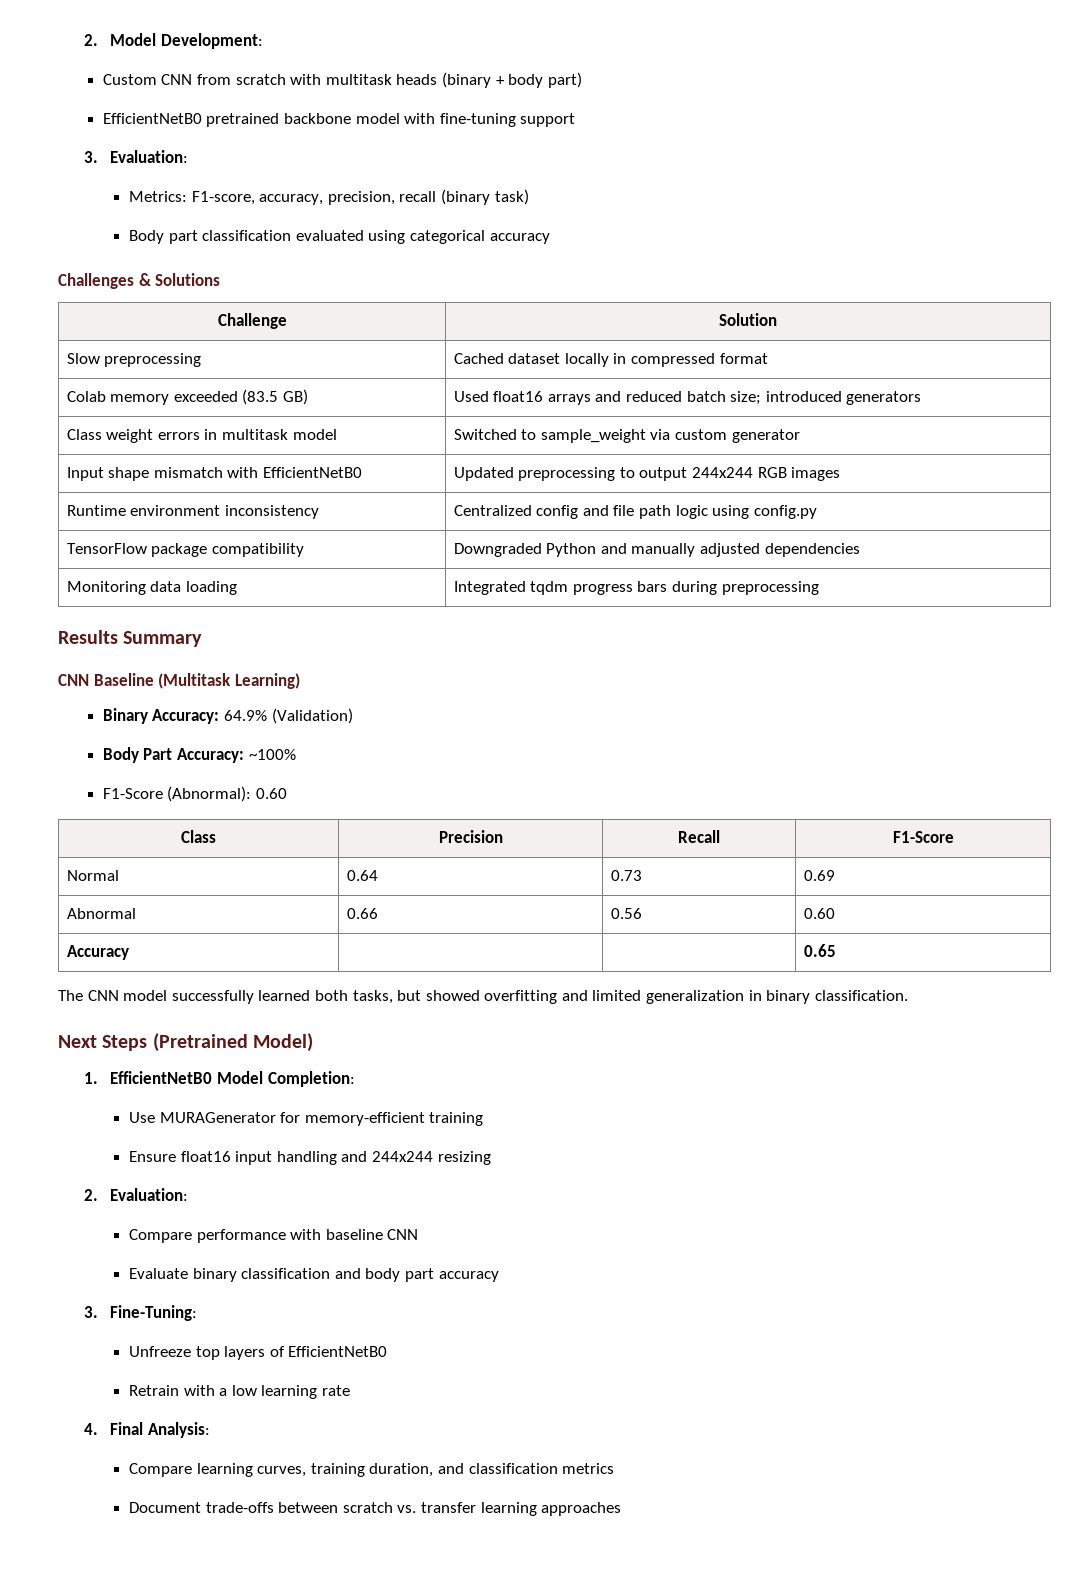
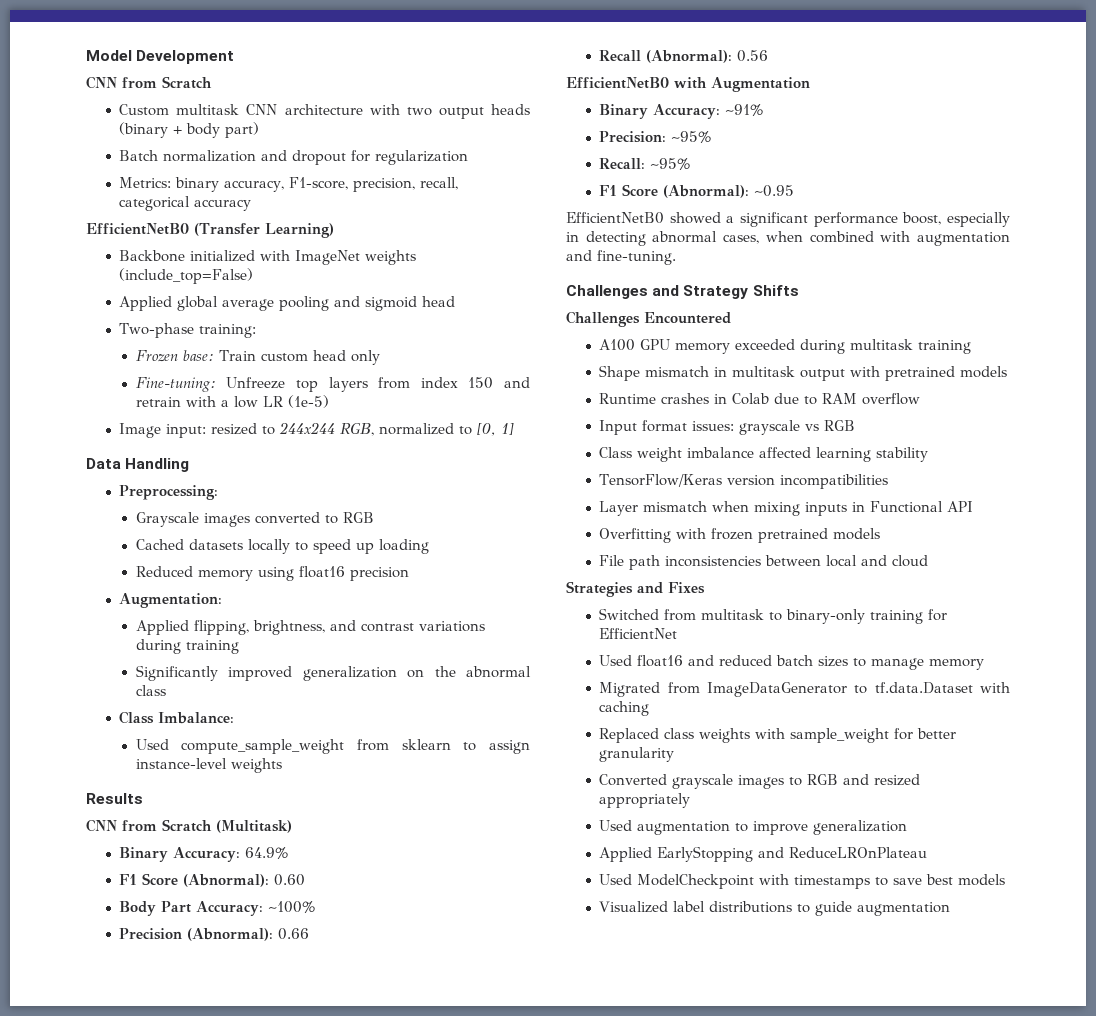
[84,33,263,49] [102,74,392,85] 2. Model Development: // Custom CNN from scratch with multitask -> [86,50,235,64] [86,76,212,89] [119,104,484,119] Model Development // CNN from Scratch // Custom multitask CNN architecture with two output
[102,113,576,127] [84,150,189,163] [129,189,529,205] [129,230,550,244] [58,273,221,289] [217,313,287,329] [718,313,777,326] [66,353,202,367] [453,353,768,367] [66,389,309,405] [453,391,922,405] [66,429,337,443] [453,429,800,443] [66,467,363,481] [453,467,841,481] [66,505,319,519] [453,505,817,519] [66,543,304,557] [453,543,860,557] [66,581,237,595] [453,581,819,595] EfficientNetB0 pretrained backbone model with fine-tuning support // 3. Evaluation: // Metrics: F1-score, accuracy, precision, recall (binary task) // Body part classification evaluated using categorical accuracy // Challenges & Solutions // Challenge | Solution // Slow preprocessing | Cached dataset locally in compressed format // Colab memory exceeded (83.5 GB) | Used float16 arrays and reduced batch size; introduced generators // Class weight errors in multitask model | Switched to sample_weight via custom generator // Input shape mismatch with EfficientNetB0 | Updated preprocessing to output 244x244 RGB images // Runtime environment inconsistency | Centralized config and file path logic using config.py // TensorFlow package compatibility | Downgraded Python and manually adjusted dependencies // Monitoring data loading | Integrated tqdm progress bars during preprocessing -> [119,150,469,165] [119,177,459,192] [119,196,252,211] [86,223,334,238] [119,250,417,265] [119,268,254,284] [119,296,456,311] [119,323,257,338] [135,350,380,365] [135,377,530,392] [135,395,329,408] [119,422,515,438] [86,458,190,472] [119,485,219,500] [135,512,374,527] [135,539,429,554] [135,566,409,581] [119,593,223,608] [135,620,485,635] [135,639,239,654] [135,665,531,681] [135,685,166,696] [119,711,235,724] [135,739,530,754] [135,758,282,773] Batch normalization and dropout for regularization // Metrics: binary accuracy, F1-score, precision, recall, categorical accuracy // EfficientNetB0 (Transfer Learning) // Backbone initialized with ImageNet weights (include_top=False) // Applied global average pooling and sigmoid head // Two-phase training: // Frozen base: Train custom head only // Fine-tuning: Unfreeze top layers from index 150 and retrain with a low LR (1e-5) // Image input: resized to 244x244 RGB, normalized to [0, 1] // Data Handling // Preprocessing: // Grayscale images converted to RGB // Cached datasets locally to speed up loading // Reduced memory using float16 precision // Augmentation: // Applied flipping, brightness, and contrast variations during training // Significantly improved generalization on the abnormal class // Class Imbalance: // Used compute_sample_weight from sklearn to assign instance-level weights
[123,631,203,647] [58,673,300,689] Summary // CNN Baseline (Multitask Learning) -> [86,819,292,833] // CNN from Scratch (Multitask)
[271,708,353,724] (Validation) -> [119,873,306,887] // F1 Score (Abnormal): 0.60
[102,786,288,802] [181,830,216,843] [438,830,503,843] [677,830,720,843] [892,831,954,843] [66,870,119,881] [346,870,378,881] [610,870,642,881] [803,870,835,881] [66,908,136,919] [346,908,378,919] [610,908,642,919] [803,908,835,919] [66,945,129,960] [803,944,836,957] [58,990,908,1004] [58,1033,313,1052] [84,1071,355,1087] [129,1112,484,1126] [129,1151,491,1165] [84,1188,189,1201] [129,1229,419,1243] [129,1268,499,1282] [84,1305,198,1321] [129,1346,388,1360] [129,1385,350,1399] [84,1422,210,1438] [129,1463,615,1477] [129,1502,622,1516] F1-Score (Abnormal): 0.60 // Class | Precision | Recall | F1-Score // Normal | 0.64 | 0.73 | 0.69 // Abnormal | 0.66 | 0.56 | 0.60 // Accuracy | | | 0.65 // The CNN model successfully learned both tasks, but showed overfitting and limited generalization in binary classification. // Next Steps (Pretrained Model) // 1. EfficientNetB0 Model Completion: // Use MURAGenerator for memory-efficient training // Ensure float16 input handling and 244x244 resizing // 2. Evaluation: // Compare performance with baseline CNN // Evaluate binary classification and body part accuracy // 3. Fine-Tuning: // Unfreeze top layers of EfficientNetB0 // Retrain with a low learning rate // 4. Final Analysis: // Compare learning curves, training duration, and classification metrics // Document trade-offs between scratch vs. transfer learning approaches -> [119,928,310,941] [599,50,769,63] [566,77,810,92] [599,104,764,119] [599,131,712,143] [599,158,691,170] [599,184,795,198] [566,212,1010,227] [566,231,1010,246] [566,250,676,265] [566,285,799,299] [566,311,731,327] [599,339,972,354] [599,365,1008,381] [599,393,921,405] [599,420,856,435] [599,447,929,462] [599,474,889,489] [599,501,974,516] [599,528,881,543] [599,555,929,570] [566,581,705,597] [599,608,948,624] [599,628,678,639] [599,655,985,670] [599,682,1010,697] [599,701,650,716] [599,728,957,743] [599,747,675,762] [599,774,921,789] [599,793,691,808] [599,820,908,835] [599,846,928,862] [599,874,1006,889] [599,901,951,916] Precision (Abnormal): 0.66 // Recall (Abnormal): 0.56 // EfficientNetB0 with Augmentation // Binary Accuracy: ~91% // Precision: ~95% // Recall: ~95% // F1 Score (Abnormal): ~0.95 // EfficientNetB0 showed a significant performance boost, especially in detecting abnormal cases, when combined with augmentation and fine-tuning. // Challenges and Strategy Shifts // Challenges Encountered // A100 GPU memory exceeded during multitask training // Shape mismatch in multitask output with pretrained models // Runtime crashes in Colab due to RAM overflow // Input format issues: grayscale vs RGB // Class weight imbalance affected learning stability // TensorFlow/Keras version incompatibilities // Layer mismatch when mixing inputs in Functional API // Overfitting with frozen pretrained models // File path inconsistencies between local and cloud // Strategies and Fixes // Switched from multitask to binary-only training for EfficientNet // Used float16 and reduced batch sizes to manage memory // Migrated from ImageDataGenerator to tf.data.Dataset with caching // Replaced class weights with sample_weight for better granularity // Converted grayscale images to RGB and resized appropriately // Used augmentation to improve generalization // Applied EarlyStopping and ReduceLROnPlateau // Used ModelCheckpoint with timestamps to save best models // Visualized label distributions to guide augmentation

